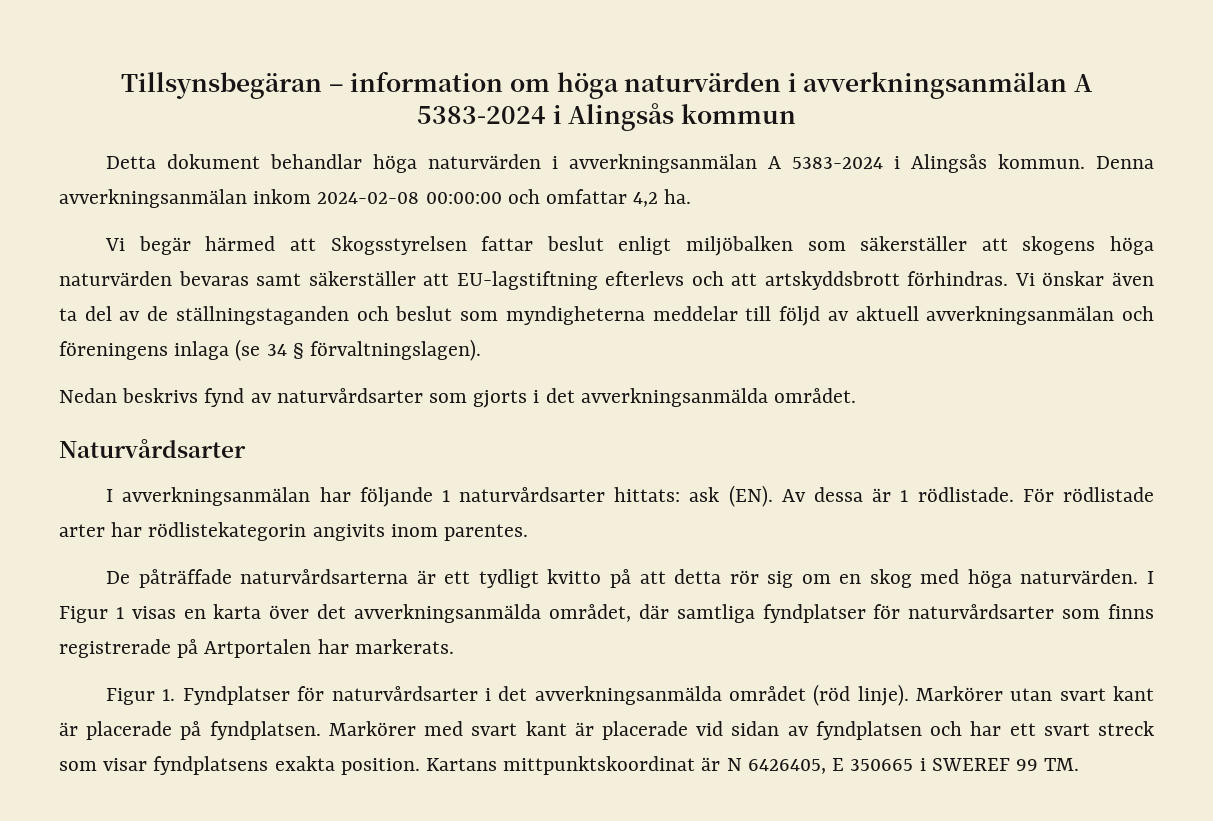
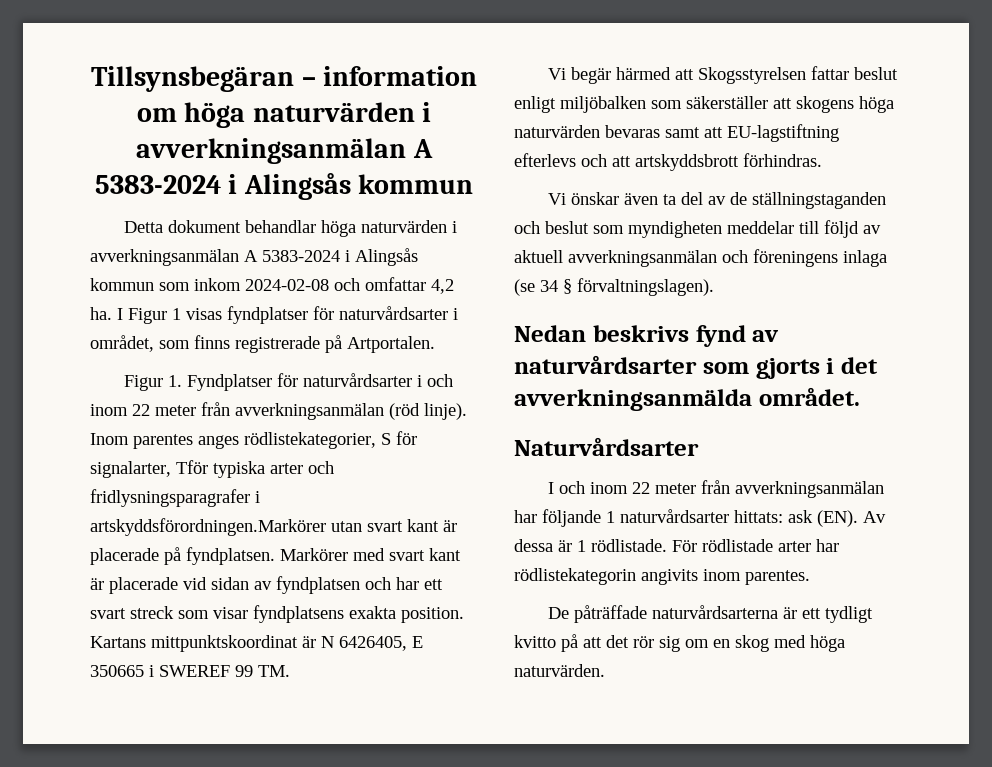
[998,154,1155,169] [59,189,247,208] kommun. Denna avverkningsanmälan -> [90,278,190,291] kommun som
[425,192,502,204] 00:00:00 -> (329, 285) none
[105,236,1155,256] [59,271,1154,290] [59,306,1155,326] [59,339,482,361] [59,388,857,408] [59,439,246,458] [106,485,1154,507] [59,522,529,541] [106,569,1154,588] [59,604,755,623] // Vi begär härmed att Skogsstyrelsen fattar beslut enligt miljöbalken som säkerställer att skogens höga naturvärden bevaras samt säkerställer att EU-lagstiftning efterlevs och att artskyddsbrott förhindras. Vi önskar även ta del av de ställningstaganden och beslut som myndigheterna meddelar till följd av aktuell avverkningsanmälan och föreningens inlaga (se 34 § förvaltningslagen). // Nedan beskrivs fynd av naturvårdsarter som gjorts i det avverkningsanmälda området. // Naturvårdsarter // I avverkningsanmälan har följande 1 naturvårdsarter hittats: ask (EN). Av dessa är 1 rödlistade. För rödlistade arter har rödlistekategorin angivits inom parentes. // De påträffade naturvårdsarterna är ett tydligt kvitto på att detta rör sig om en skog med höga naturvärden. I Figur 1 visas en karta över det avverkningsanmälda området, där samtliga -> [117,308,222,324] I Figur 1 visas
(1055, 611) none -> [453,308,458,320] [90,335,154,352] i området,
[204,639,454,658] Artportalen har markerats. -> [347,336,435,353] Artportalen.
[498,684,1003,706] det avverkningsanmälda området (röd linje). Markörer -> [426,374,453,387] [90,402,467,420] [90,431,417,449] [90,460,334,478] [90,489,260,507] [90,518,326,536] och inom 22 meter från avverkningsanmälan (röd linje). Inom parentes anges rödlistekategorier, S för signalarter, Tför typiska arter och fridlysningsparagrafer i artskyddsförordningen.Markörer
(1080, 764) none -> [547,66,898,84] [514,96,894,113] [514,124,839,142] [514,153,822,171] [547,192,886,209] [514,220,881,238] [514,249,887,267] [514,278,714,296] [514,325,780,347] [514,355,878,379] [514,387,860,411] [514,437,699,456] [547,480,884,498] [514,509,886,527] [514,539,839,552] [514,568,810,585] [547,605,873,623] [514,634,845,652] [514,664,605,677] // Vi begär härmed att Skogsstyrelsen fattar beslut enligt miljöbalken som säkerställer att skogens höga naturvärden bevaras samt att EU-lagstiftning efterlevs och att artskyddsbrott förhindras. // Vi önskar även ta del av de ställningstaganden och beslut som myndigheten meddelar till följd av aktuell avverkningsanmälan och föreningens inlaga (se 34 § förvaltningslagen). // Nedan beskrivs fynd av naturvårdsarter som gjorts i det avverkningsanmälda området. // Naturvårdsarter // I och inom 22 meter från avverkningsanmälan har följande 1 naturvårdsarter hittats: ask (EN). Av dessa är 1 rödlistade. För rödlistade arter har rödlistekategorin angivits inom parentes. // De påträffade naturvårdsarterna är ett tydligt kvitto på att det rör sig om en skog med höga naturvärden.

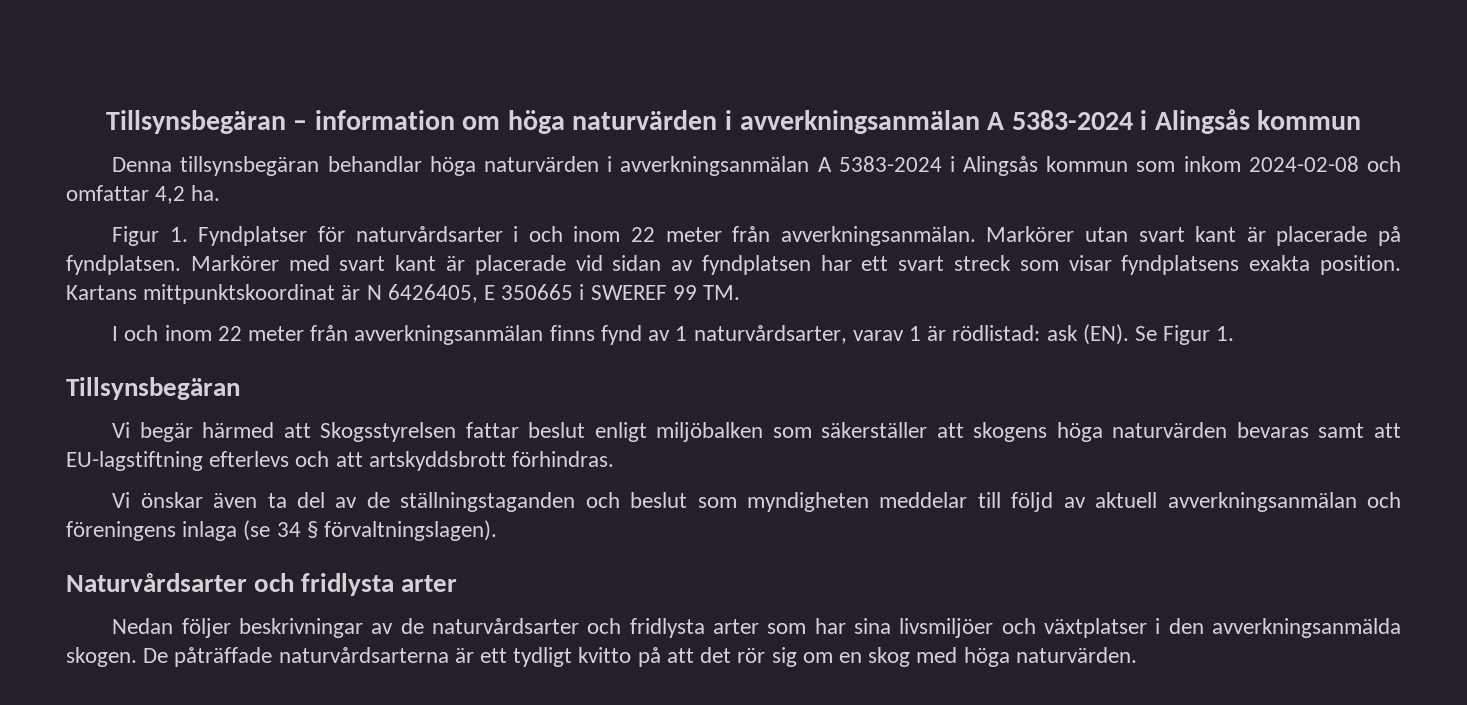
[123,220,241,233] Detta dokument -> [112,156,320,176] Denna tillsynsbegäran
[117,306,458,324] [90,335,435,353] I Figur 1 visas fyndplatser för naturvårdsarter i området, som finns registrerade på Artportalen. -> (221, 193) none
[235,403,467,420] [90,431,417,449] [90,460,334,478] [90,489,260,507] [90,518,326,536] avverkningsanmälan (röd linje). Inom parentes anges rödlistekategorier, S för signalarter, Tför typiska arter och fridlysningsparagrafer i artskyddsförordningen.Markörer -> [780,226,1075,246] avverkningsanmälan. Markörer
[365,577,391,590] och -> (811, 265) none
(290, 671) none -> [112,324,1235,345] [66,377,240,400] // I och inom 22 meter från avverkningsanmälan finns fynd av 1 naturvårdsarter, varav 1 är rödlistad: ask (EN). Se Figur 1. // Tillsynsbegäran
[514,325,780,347] [514,355,878,379] [514,387,860,411] [514,437,699,456] [547,480,884,498] [514,509,886,527] [514,539,839,552] [514,568,810,585] Nedan beskrivs fynd av naturvårdsarter som gjorts i det avverkningsanmälda området. // Naturvårdsarter // I och inom 22 meter från avverkningsanmälan har följande 1 naturvårdsarter hittats: ask (EN). Av dessa är 1 rödlistade. För rödlistade arter har rödlistekategorin angivits inom parentes. // -> [66,573,458,596] [112,618,1401,638] [66,647,137,667] Naturvårdsarter och fridlysta arter // Nedan följer beskrivningar av de naturvårdsarter och fridlysta arter som har sina livsmiljöer och växtplatser i den avverkningsanmälda skogen.

